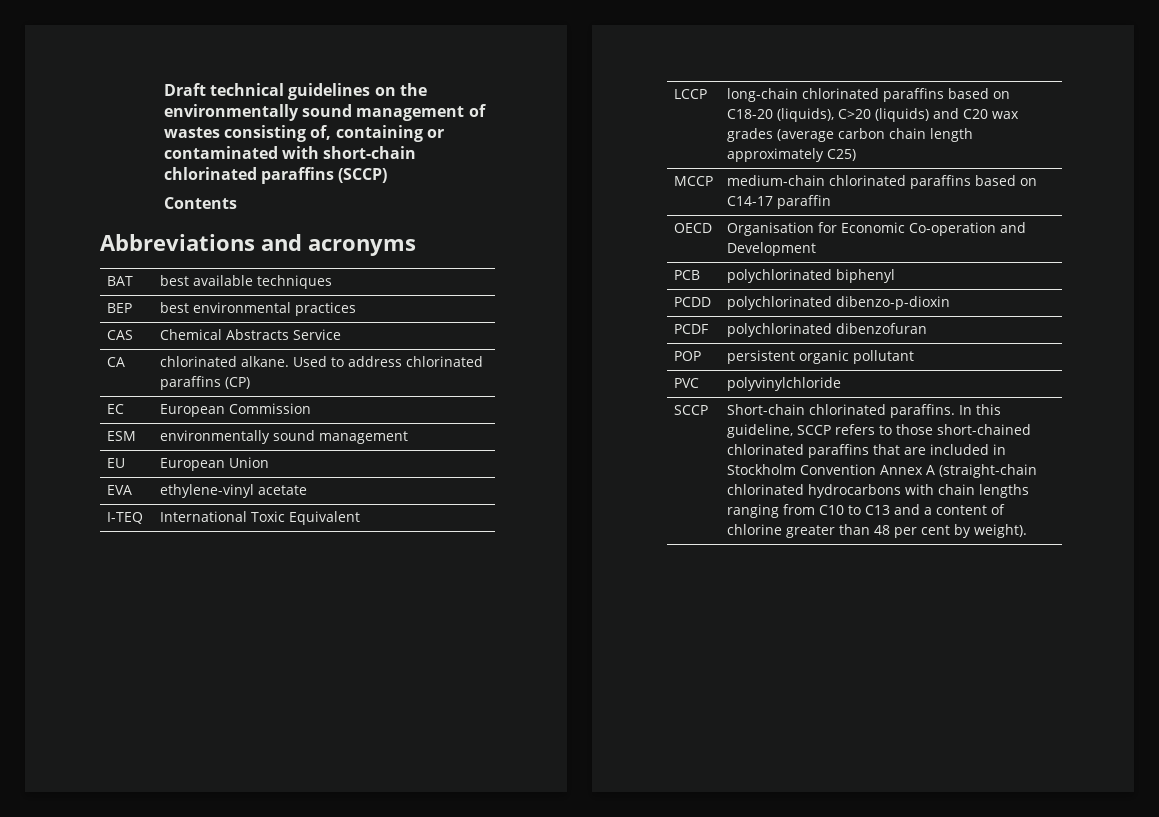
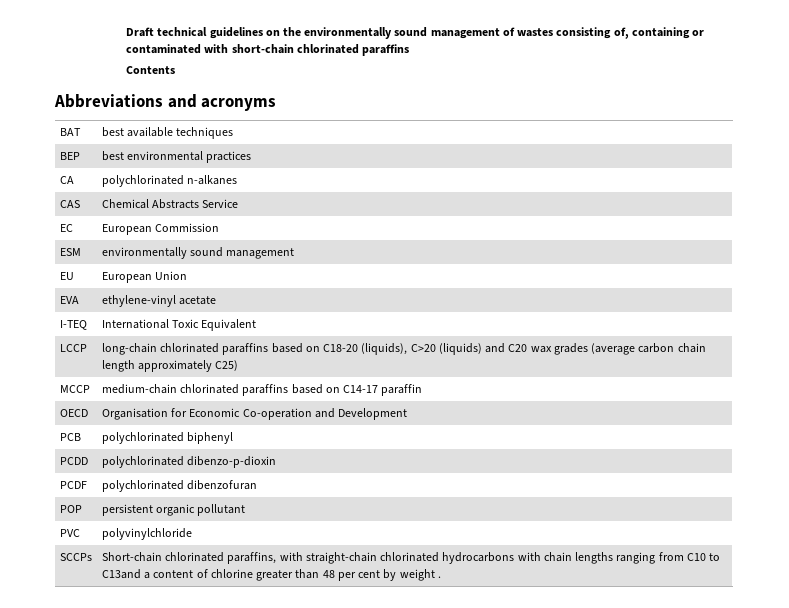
[338,168,388,183] (SCCP) -> (410, 50) none
(356, 309) none -> [59,176,74,184] [101,175,238,187] // CA | polychlorinated n-alkanes
[106,357,125,367] [159,356,483,367] [159,376,250,390] // CA | chlorinated alkane. Used to address chlorinated paraffins (CP) -> (239, 203) none
[673,405,708,415] SCCP -> [59,553,92,561] SCCPs
[889,404,1001,418] [726,424,1031,438] [726,444,1006,458] [726,464,1037,478] paraffins. In this guideline, SCCP refers to those short-chained chlorinated paraffins that are included in Stockholm Convention Annex A (straight-chain -> [227,552,377,564] paraffins, with straight-chain
[864,504,920,515] C13 and -> [101,569,141,579] C13and
[973,524,1027,538] weight). -> [399,569,441,581] weight .

